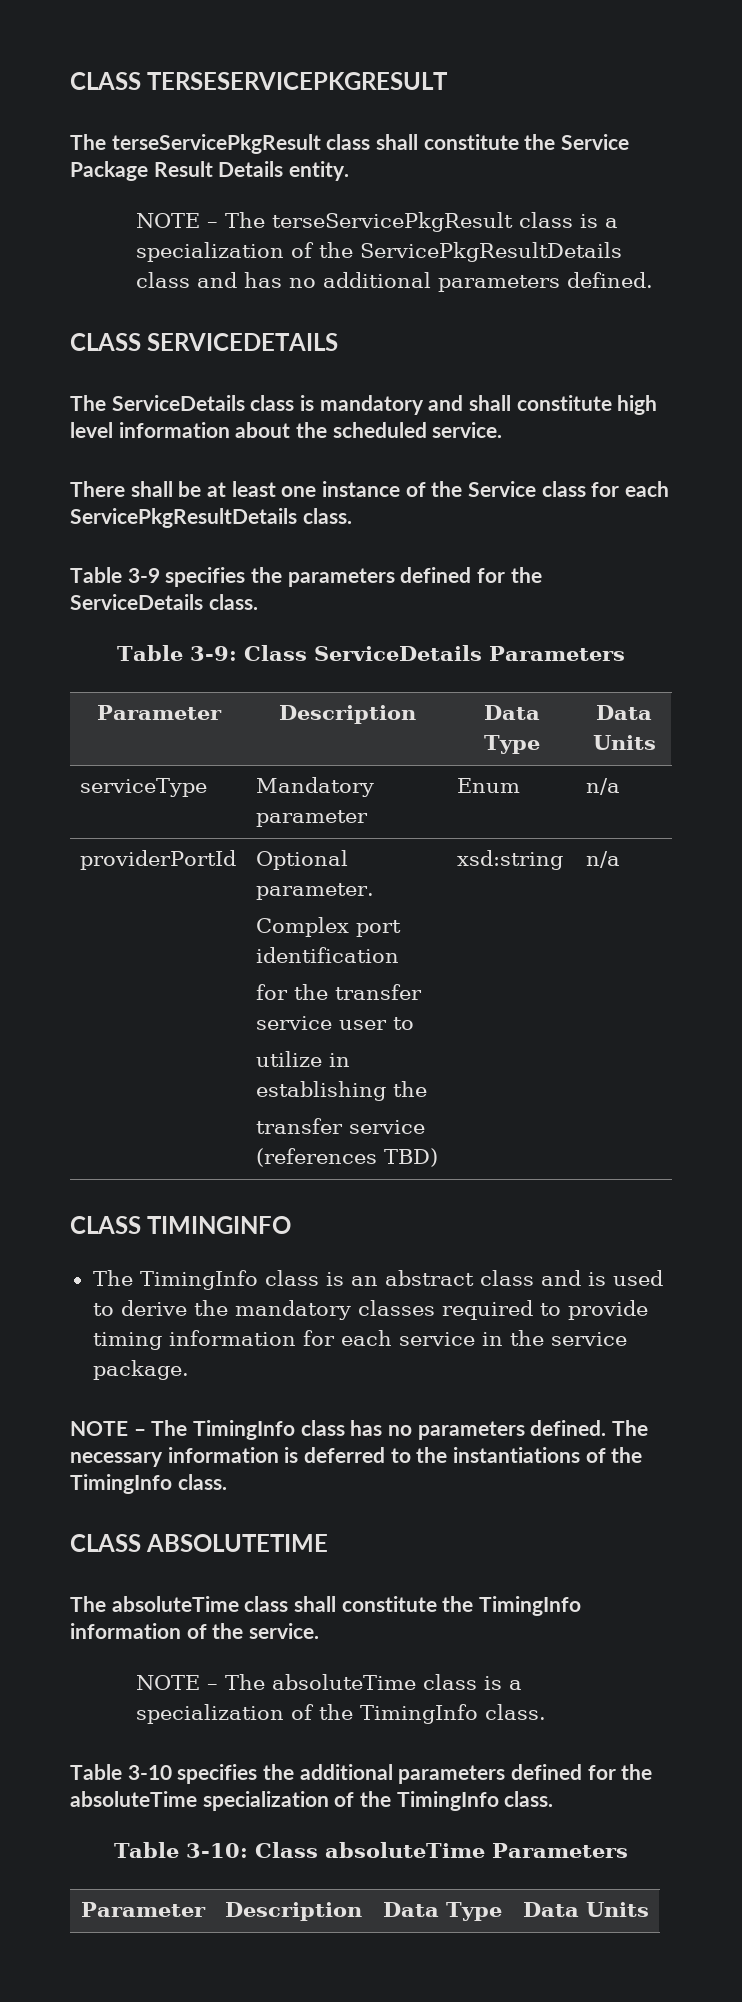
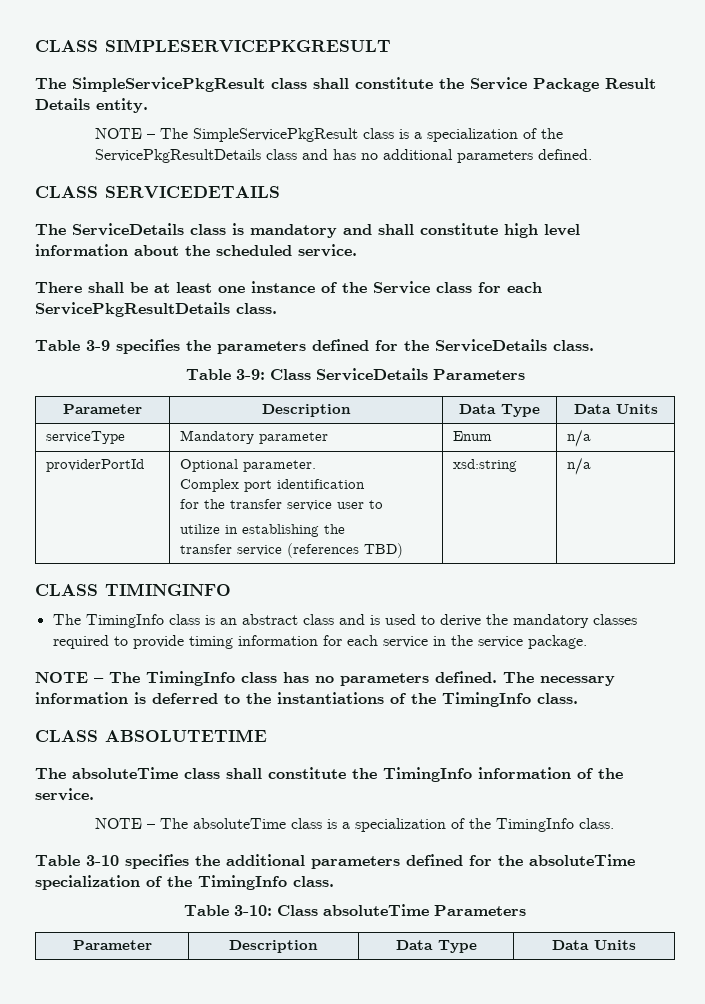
[70,72,449,90] [70,134,321,154] CLASS TERSESERVICEPKGRESULT // The terseServicePkgResult -> [35,39,391,52] [35,77,265,92] CLASS SIMPLESERVICEPKGRESULT // The SimpleServicePkgResult
[271,212,513,232] terseServicePkgResult -> [192,128,358,142] SimpleServicePkgResult

